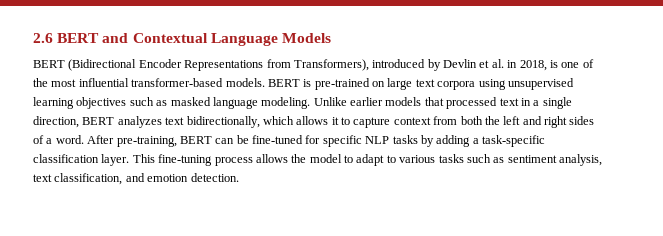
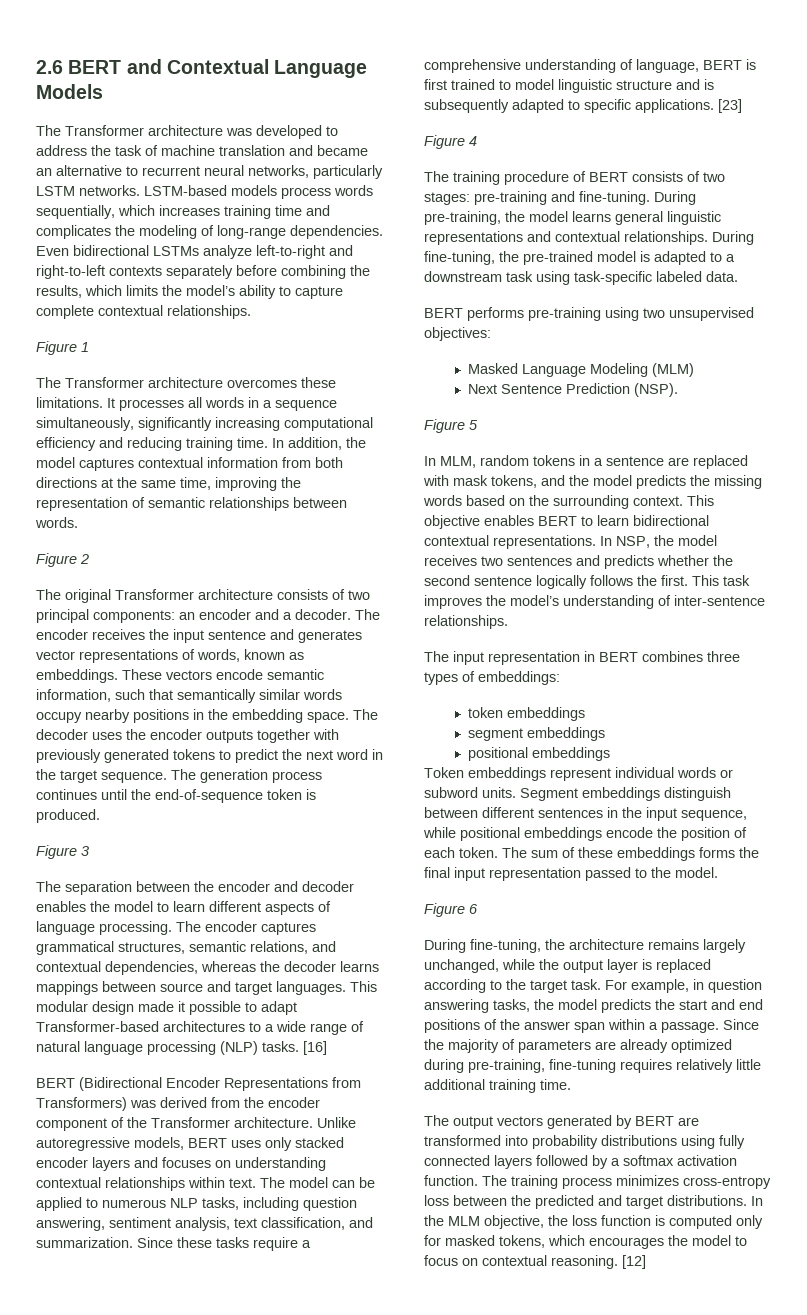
(331, 38) none -> [36,125,338,139] [36,145,368,156] [36,165,383,179] [36,185,373,199] [36,205,330,219] [36,225,383,239] [36,245,353,259] [36,265,370,279] [36,285,343,299] [36,305,251,319] [36,341,89,355] [36,377,336,388] [36,397,337,411] [36,417,373,431] [36,437,366,451] [36,457,343,471] [36,477,301,491] [36,497,347,511] [35,517,78,528] [36,553,89,567] [36,589,370,603] [36,609,380,623] [36,629,362,643] [36,649,304,663] [36,669,324,683] [36,689,342,703] [36,709,378,723] [36,729,339,743] [36,749,383,763] [36,769,322,783] [36,789,316,803] [36,809,100,823] [36,845,89,859] [36,881,354,895] [36,901,331,915] [36,921,316,935] [36,941,336,955] [36,961,379,975] [36,981,377,995] [36,1001,297,1015] [36,1021,364,1035] [36,1041,327,1055] // The Transformer architecture was developed to address the task of machine translation and became an alternative to recurrent neural networks, particularly LSTM networks. LSTM-based models process words sequentially, which increases training time and complicates the modeling of long-range dependencies. Even bidirectional LSTMs analyze left-to-right and right-to-left contexts separately before combining the results, which limits the model’s ability to capture complete contextual relationships. // Figure 1 // The Transformer architecture overcomes these limitations. It processes all words in a sequence simultaneously, significantly increasing computational efficiency and reducing training time. In addition, the model captures contextual information from both directions at the same time, improving the representation of semantic relationships between words. // Figure 2 // The original Transformer architecture consists of two principal components: an encoder and a decoder. The encoder receives the input sentence and generates vector representations of words, known as embeddings. These vectors encode semantic information, such that semantically similar words occupy nearby positions in the embedding space. The decoder uses the encoder outputs together with previously generated tokens to predict the next word in the target sequence. The generation process continues until the end-of-sequence token is produced. // Figure 3 // The separation between the encoder and decoder enables the model to learn different aspects of language processing. The encoder captures grammatical structures, semantic relations, and contextual dependencies, whereas the decoder learns mappings between source and target languages. This modular design made it possible to adapt Transformer-based architectures to a wide range of natural language processing (NLP) tasks. [16]
[293,59,594,71] [33,78,574,90] [33,97,572,109] [33,116,595,128] [33,135,545,147] [33,154,505,166] Transformers), introduced by Devlin et al. in 2018, is one of the most influential transformer-based models. BERT is pre-trained on large text corpora using unsupervised learning objectives such as masked language modeling. Unlike earlier models that processed text in a single direction, BERT analyzes text bidirectionally, which allows it to capture context from both the left and right sides of a word. After pre-training, BERT can be fine-tuned for specific NLP tasks by adding a task-specific classification layer. This fine-tuning process allows the model to adapt to various tasks such as -> [36,1097,320,1111] [36,1117,356,1131] [36,1137,344,1151] [36,1157,326,1171] [36,1177,375,1191] [36,1197,357,1211] [36,1217,105,1231] Transformers) was derived from the encoder component of the Transformer architecture. Unlike autoregressive models, BERT uses only stacked encoder layers and focuses on understanding contextual relationships within text. The model can be applied to numerous NLP tasks, including question answering,
[147,173,239,182] emotion detection. -> [36,1237,311,1251] [424,59,756,73] [424,79,714,93] [424,99,742,113] [424,135,477,149] [424,171,725,185] [424,191,696,205] [424,211,721,225] [424,231,754,245] [424,251,735,265] [424,271,738,285] [424,307,754,321] [424,327,491,341] [467,363,694,377] [467,383,678,397] [424,419,478,433] [424,455,748,469] [423,475,762,489] [423,495,714,509] [424,515,709,529] [424,535,717,549] [424,555,733,569] [424,575,750,589] [424,595,765,609] [424,615,508,629] [424,651,740,665] [424,671,560,685] [467,707,585,721] [467,727,605,741] [467,747,610,761] [424,767,733,781] [424,787,731,801] [424,807,747,821] [423,827,747,841] [424,847,759,861] [424,867,718,881] [424,903,478,917] [424,939,746,953] [424,959,711,973] [424,979,762,993] [424,999,763,1013] [424,1019,759,1033] [424,1039,732,1053] [424,1059,761,1073] [424,1079,571,1093] [424,1115,699,1129] [424,1135,745,1149] [424,1155,737,1169] [424,1175,771,1189] [424,1195,763,1209] [424,1215,763,1229] [424,1235,747,1249] [424,1255,646,1269] summarization. Since these tasks require a comprehensive understanding of language, BERT is first trained to model linguistic structure and is subsequently adapted to specific applications. [23] // Figure 4 // The training procedure of BERT consists of two stages: pre-training and fine-tuning. During pre-training, the model learns general linguistic representations and contextual relationships. During fine-tuning, the pre-trained model is adapted to a downstream task using task-specific labeled data. // BERT performs pre-training using two unsupervised objectives: // Masked Language Modeling (MLM) // Next Sentence Prediction (NSP). // Figure 5 // In MLM, random tokens in a sentence are replaced with mask tokens, and the model predicts the missing words based on the surrounding context. This objective enables BERT to learn bidirectional contextual representations. In NSP, the model receives two sentences and predicts whether the second sentence logically follows the first. This task improves the model’s understanding of inter-sentence relationships. // The input representation in BERT combines three types of embeddings: // token embeddings // segment embeddings // positional embeddings // Token embeddings represent individual words or subword units. Segment embeddings distinguish between different sentences in the input sequence, while positional embeddings encode the position of each token. The sum of these embeddings forms the final input representation passed to the model. // Figure 6 // During fine-tuning, the architecture remains largely unchanged, while the output layer is replaced according to the target task. For example, in question answering tasks, the model predicts the start and end positions of the answer span within a passage. Since the majority of parameters are already optimized during pre-training, fine-tuning requires relatively little additional training time. // The output vectors generated by BERT are transformed into probability distributions using fully connected layers followed by a softmax activation function. The training process minimizes cross-entropy loss between the predicted and target distributions. In the MLM objective, the loss function is computed only for masked tokens, which encourages the model to focus on contextual reasoning. [12]

